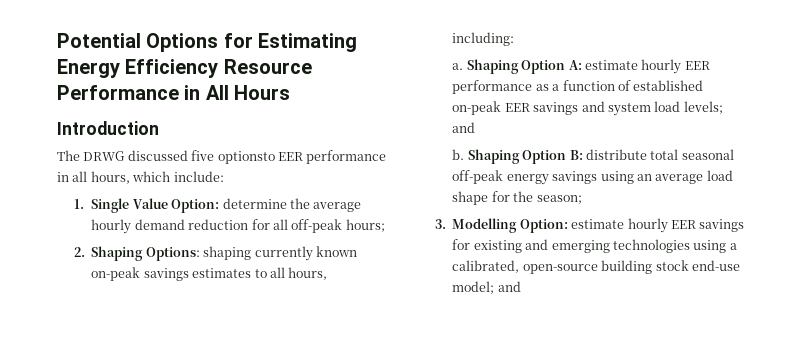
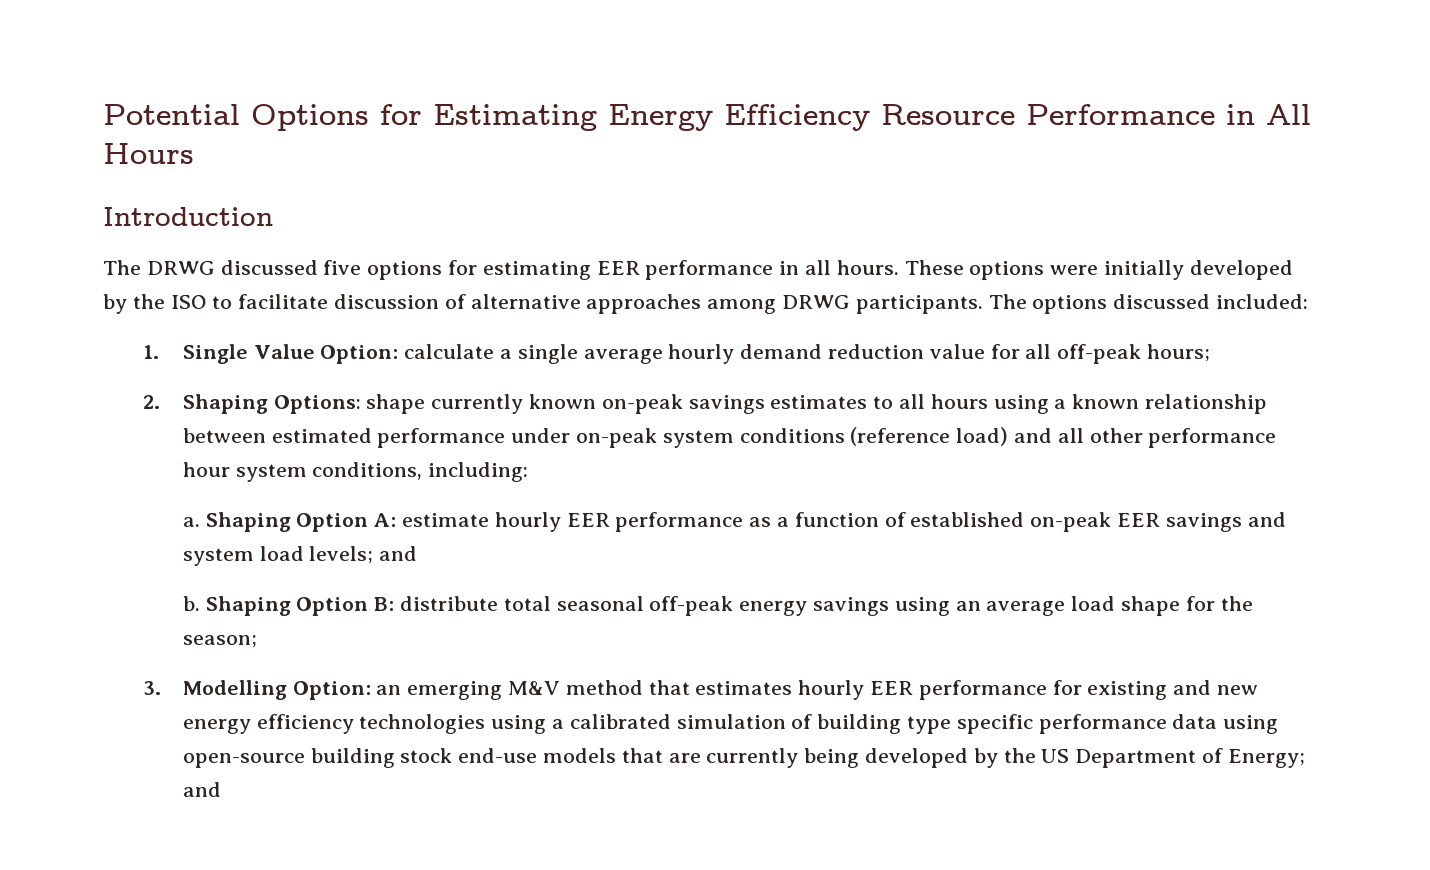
[217,151,275,164] optionsto -> [367,260,591,280] options for estimating
[90,171,224,184] hours, which include: -> [836,260,1293,280] [103,294,1309,314] hours. These options were initially developed by the ISO to facilitate discussion of alternative approaches among DRWG participants. The options discussed included:
[222,198,310,209] determine the -> [404,344,578,364] calculate a single
(249, 224) none -> [929,344,985,359] value
[203,246,252,260] shaping -> [366,394,426,414] shape
[288,267,328,280] hours, -> [930,394,1267,414] [182,427,1277,448] [182,462,423,482] hours using a known relationship between estimated performance under on-peak system conditions (reference load) and all other performance hour system conditions,
[571,218,745,233] estimate hourly EER savings -> [376,680,1047,700] an emerging M&V method that estimates hourly EER performance
[551,239,737,253] [452,260,740,274] [452,281,495,294] emerging technologies using a calibrated, open-source building stock end-use model; -> [1216,685,1258,695] [182,714,1279,734] [182,748,1305,768] new energy efficiency technologies using a calibrated simulation of building type specific performance data using open-source building stock end-use models that are currently being developed by the US Department of Energy;

